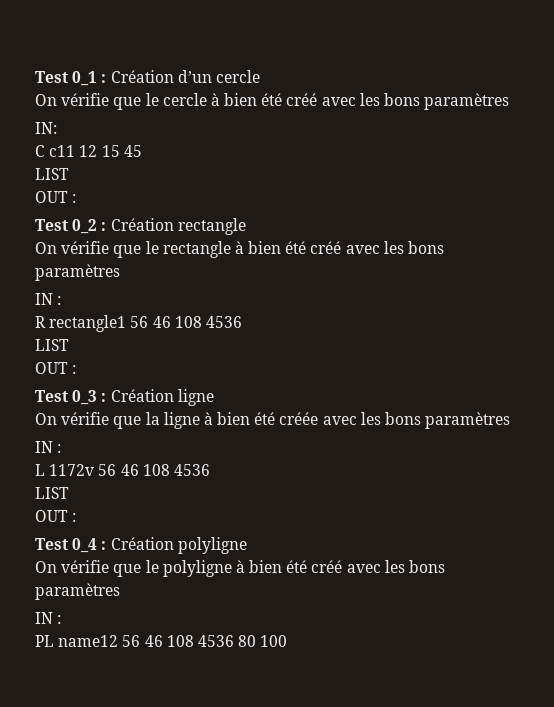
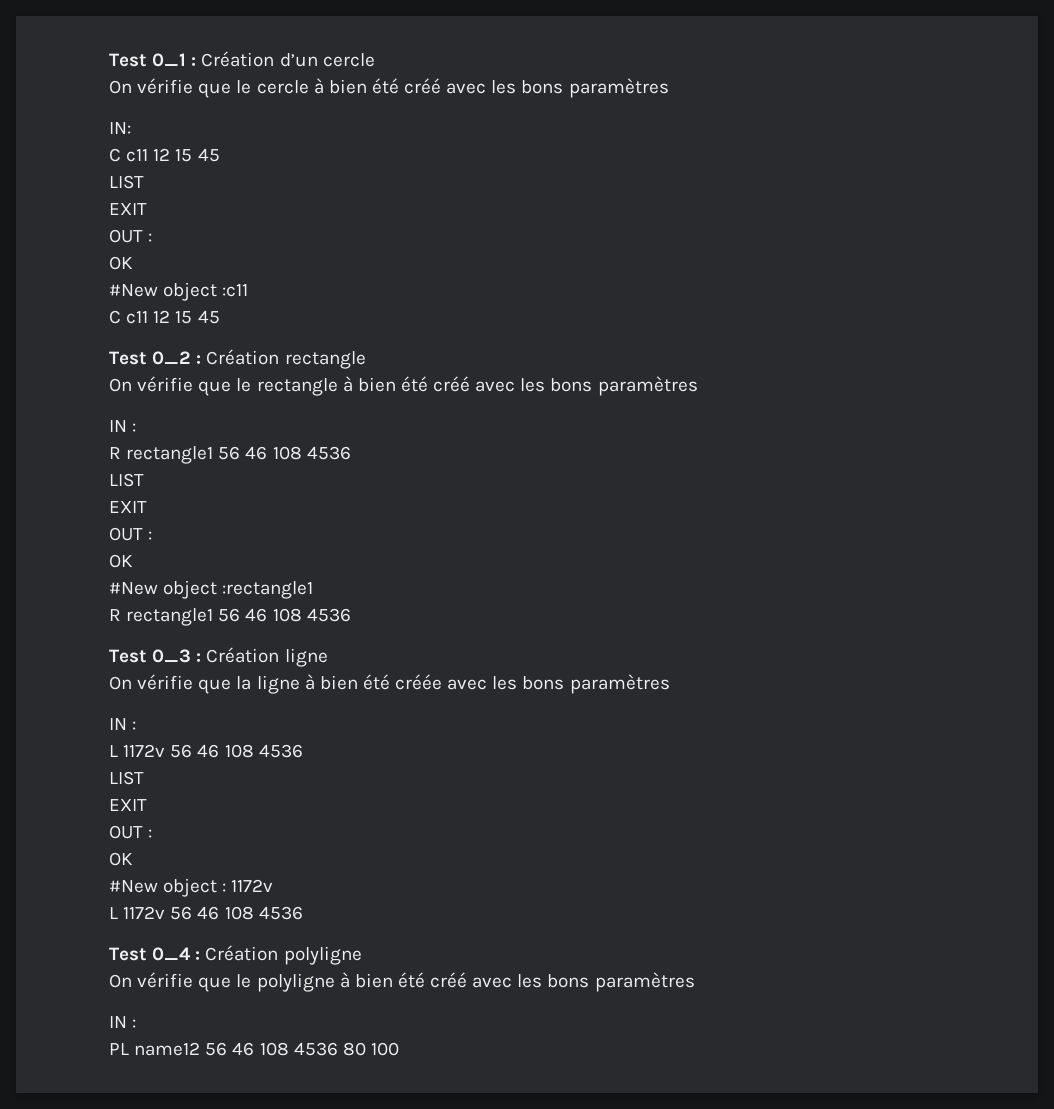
[35,191,77,203] // OUT : -> [109,203,147,215] [109,229,153,243] [109,256,133,270] [109,282,249,301] [109,310,220,324] // EXIT // OUT : // OK // #New object :c11 // C c11 12 15 45
[35,362,77,374] // OUT : -> [109,501,147,513] [109,527,153,541] [109,554,133,568] [109,580,314,599] [109,608,351,626] // EXIT // OUT : // OK // #New object :rectangle1 // R rectangle1 56 46 108 4536
[35,510,77,522] // OUT : -> [109,799,147,811] [109,825,153,839] [109,852,133,866] [109,878,274,897] [109,906,303,920] // EXIT // OUT : // OK // #New object : 1172v // L 1172v 56 46 108 4536

